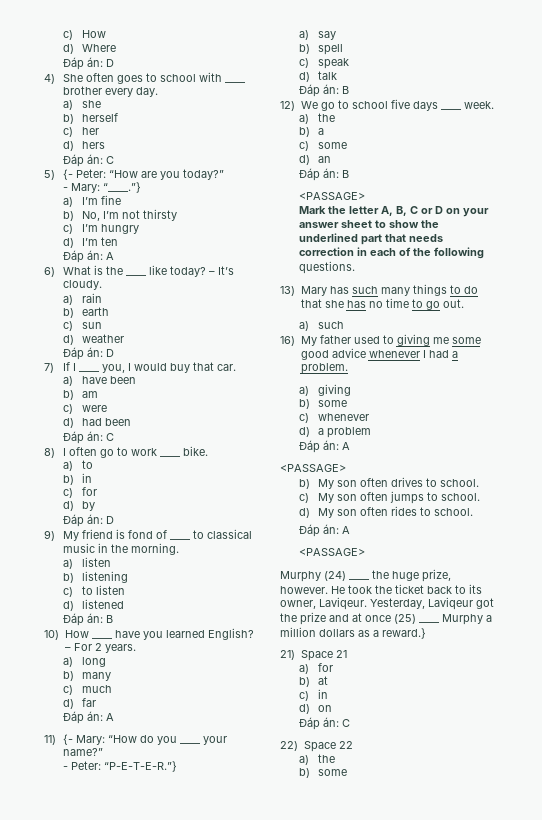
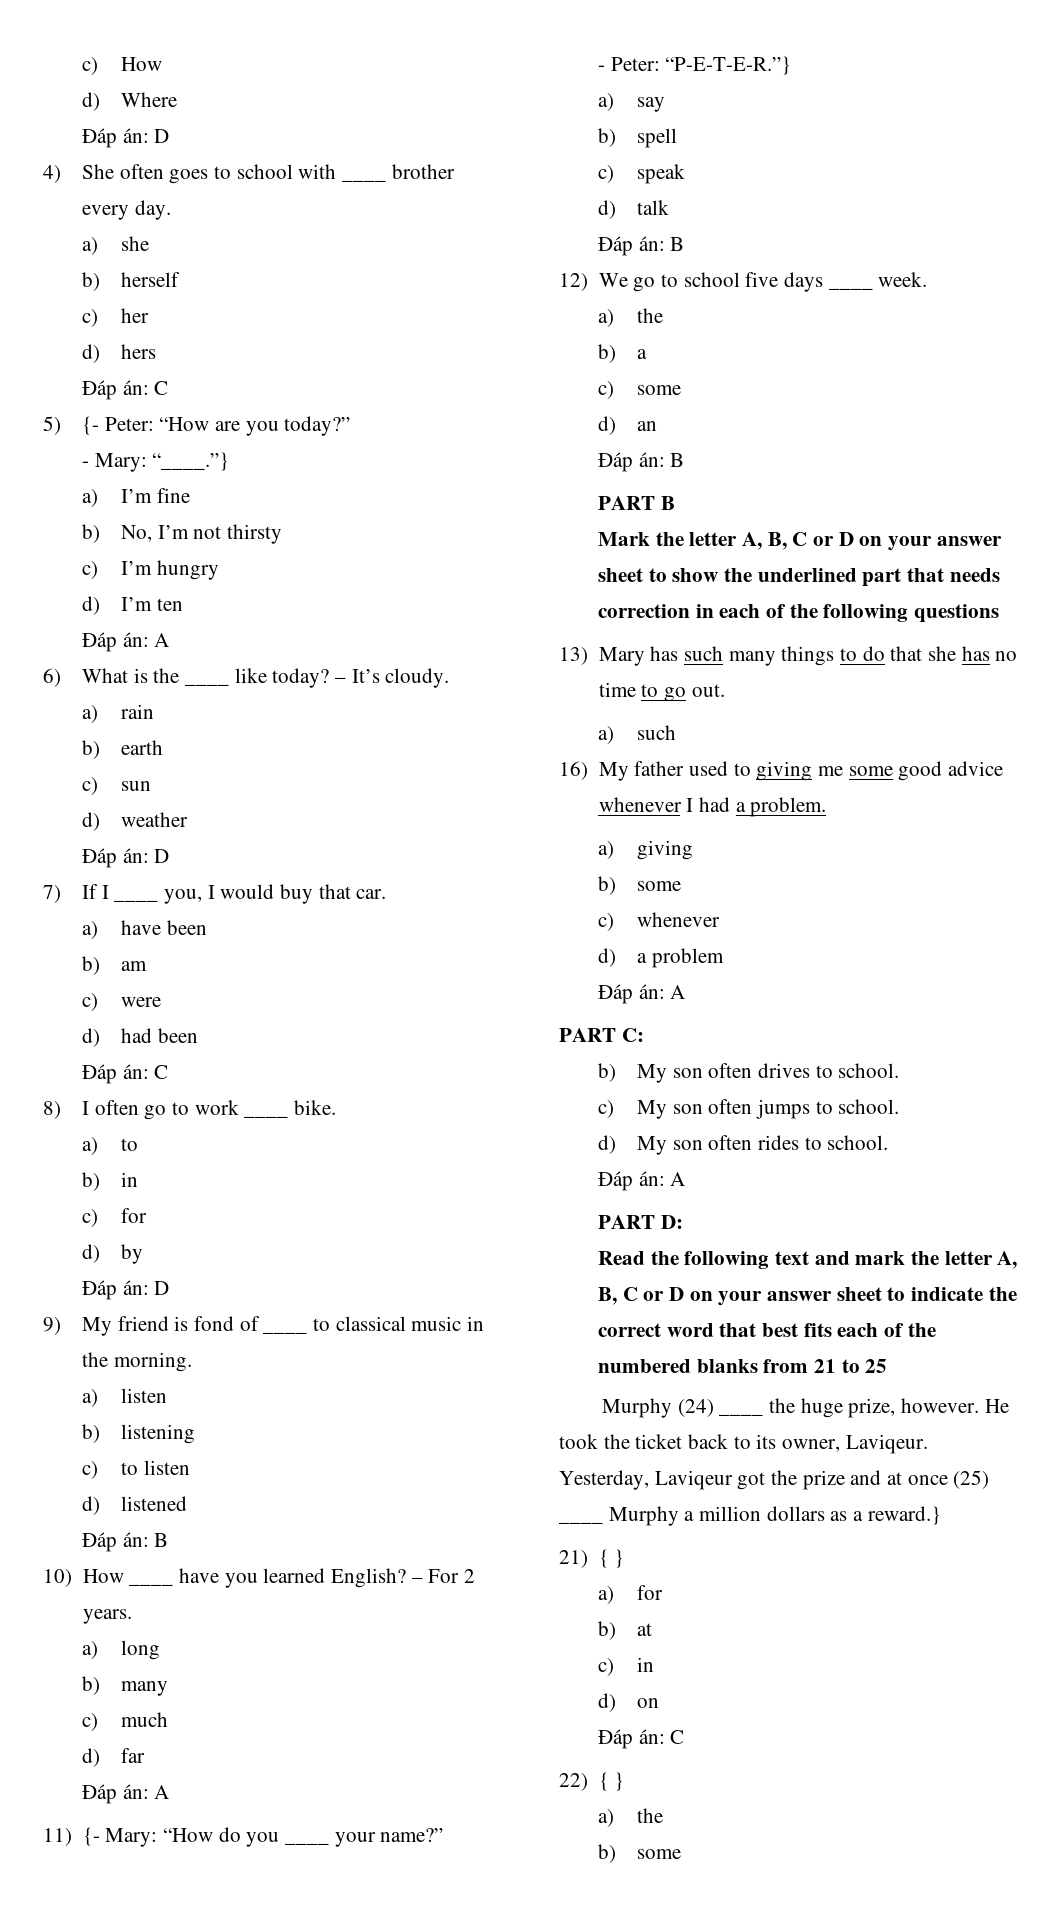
[298,192,365,200] <PASSAGE> -> [597,496,675,510] PART B
[298,261,355,274] questions. -> [913,604,999,623] questions
[280,464,346,472] <PASSAGE> -> [559,1028,644,1042] PART C:
[298,548,365,556] <PASSAGE> -> [597,1215,683,1229] [597,1251,1018,1269] [597,1287,1017,1306] [597,1323,936,1337] [597,1359,888,1373] PART D: // Read the following text and mark the letter A, B, C or D on your answer sheet to indicate the correct word that best fits each of the numbered blanks from 21 to 25
[300,650,347,661] Space 21 -> [598,1549,625,1568] { }
[303,741,353,752] Space 22 -> [598,1772,625,1791] { }

